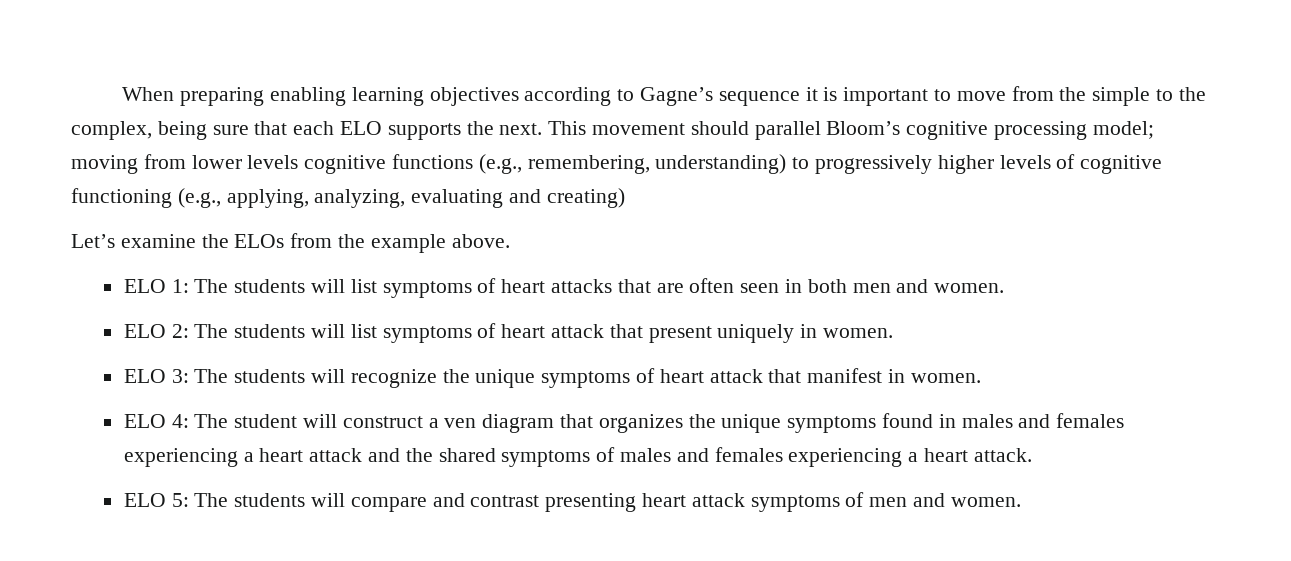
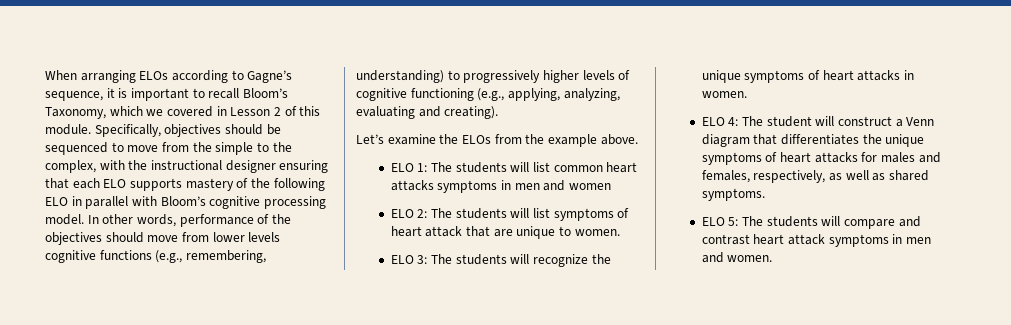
[180,87,519,106] preparing enabling learning objectives -> [80,70,169,83] arranging ELOs
[718,91,800,106] sequence -> [45,91,103,101] sequence,
(951, 95) none -> [208,88,288,99] [45,106,321,119] [45,124,281,137] [45,142,124,155] recall Bloom’s Taxonomy, which we covered in Lesson 2 of this module. Specifically, objectives should be sequenced to
[157,121,1154,140] [71,155,138,174] being sure that each ELO supports the next. This movement should parallel Bloom’s cognitive processing model; moving -> [99,160,329,173] [45,178,325,191] [45,196,326,209] [45,214,291,227] [45,232,179,245] with the instructional designer ensuring that each ELO supports mastery of the following ELO in parallel with Bloom’s cognitive processing model. In other words, performance of the objectives should move
[546,188,625,208] creating) -> [444,106,499,119] creating).
[382,278,1005,298] symptoms of heart attacks that are often seen in both men and women. -> [553,162,638,173] [390,180,611,193] common heart attacks symptoms in men and women
[648,324,818,343] present uniquely in -> [493,226,571,239] are unique to
[709,368,883,383] attack that manifest -> [857,70,901,81] attacks
[444,418,477,428] ven -> [906,117,935,126] Venn
[598,413,1125,433] [123,447,1032,467] organizes the unique symptoms found in males and females experiencing a heart attack and the shared symptoms of males and females experiencing a heart attack. -> [780,134,925,147] [701,152,941,165] [701,170,929,183] [701,188,765,201] differentiates the unique symptoms of heart attacks for males and females, respectively, as well as shared symptoms.
[545,493,637,512] presenting -> (750, 239) none
[845,492,865,507] of -> [892,234,903,244] in

